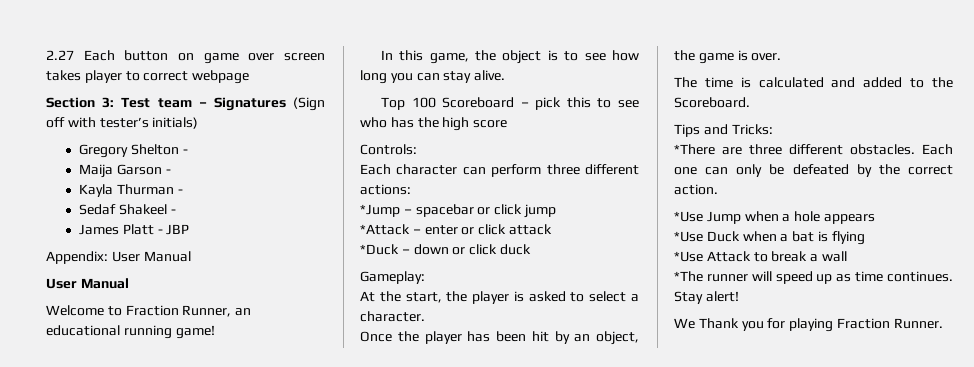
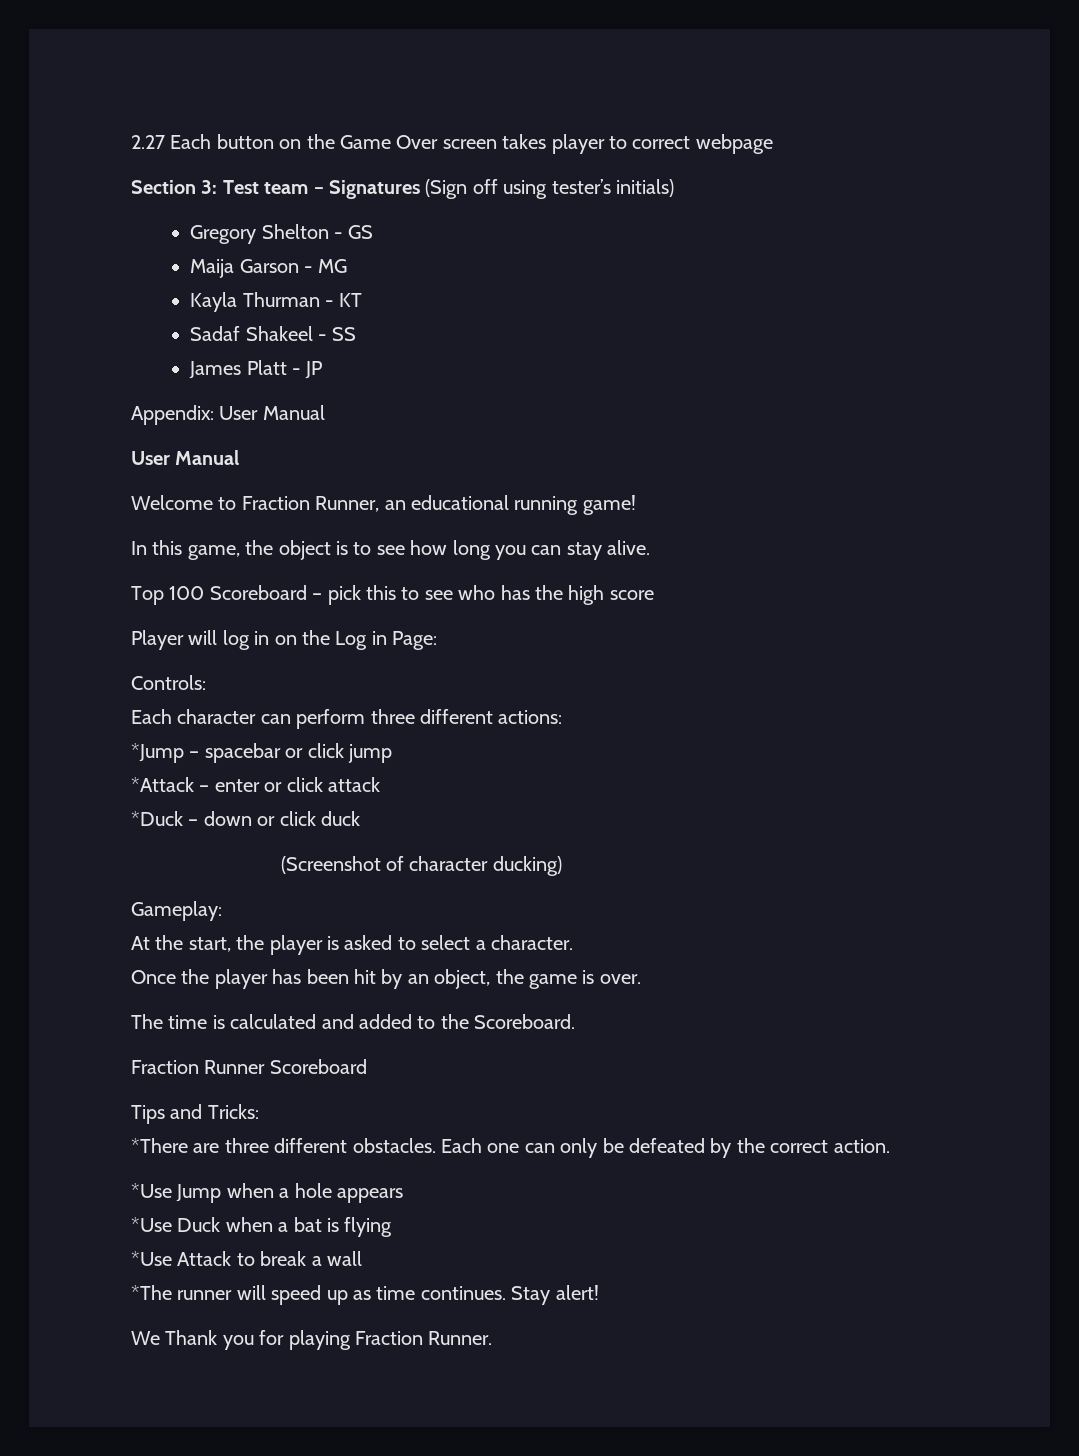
[203,53,275,64] game over -> [306,134,439,149] the Game Over
[67,117,96,128] with -> [503,180,548,199] using
(188, 151) none -> [347,225,373,239] GS
(171, 171) none -> [317,259,347,273] MG
[78,204,116,215] // Sedaf -> [338,293,362,307] [190,326,241,341] KT // Sadaf
(176, 211) none -> [331,327,356,341] SS
[166,224,190,235] JBP -> [304,361,322,379] JP
(508, 124) none -> [131,630,438,650] // Player will log in on the Log in Page:
(531, 249) none -> [280,856,562,876] // (Screenshot of character ducking)
(750, 102) none -> [131,1059,367,1074] // Fraction Runner Scoreboard

